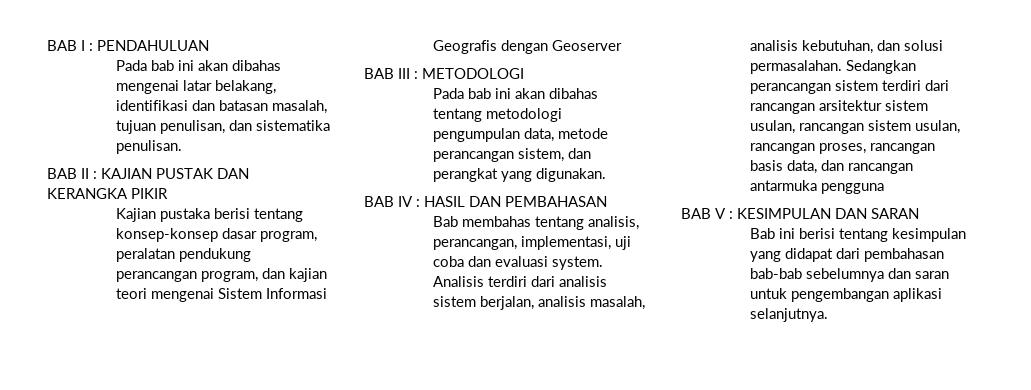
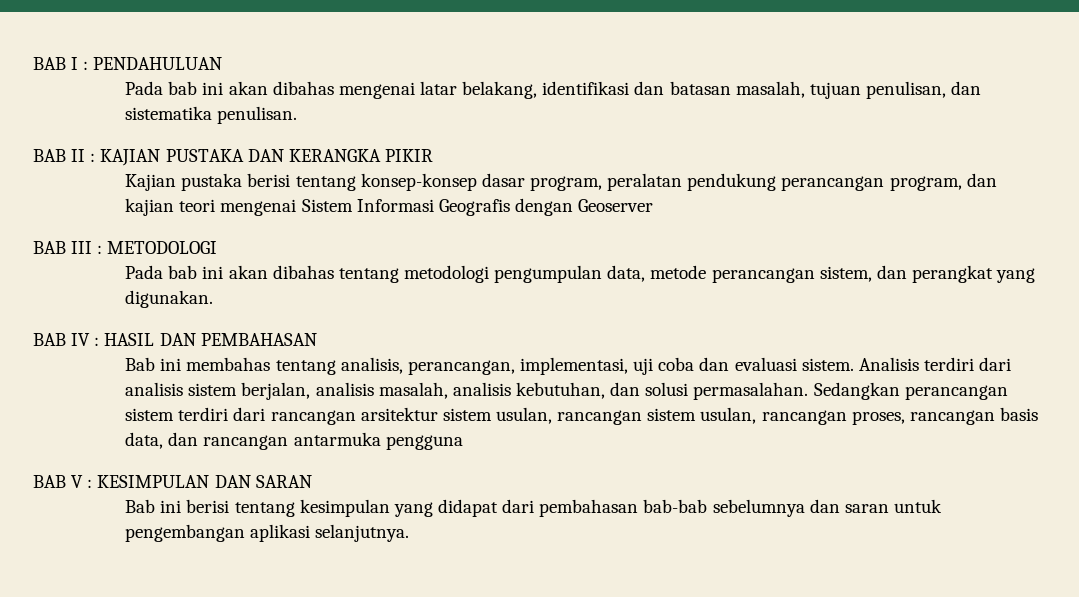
[156,168,213,179] PUSTAK -> [165,149,244,162] PUSTAKA
(458, 221) none -> [160,358,182,371] ini
[551,256,603,270] system. -> [801,358,854,371] sistem.

